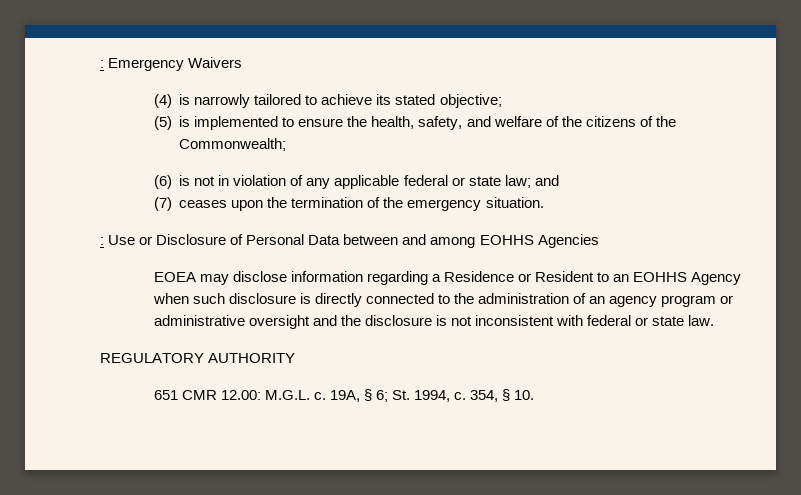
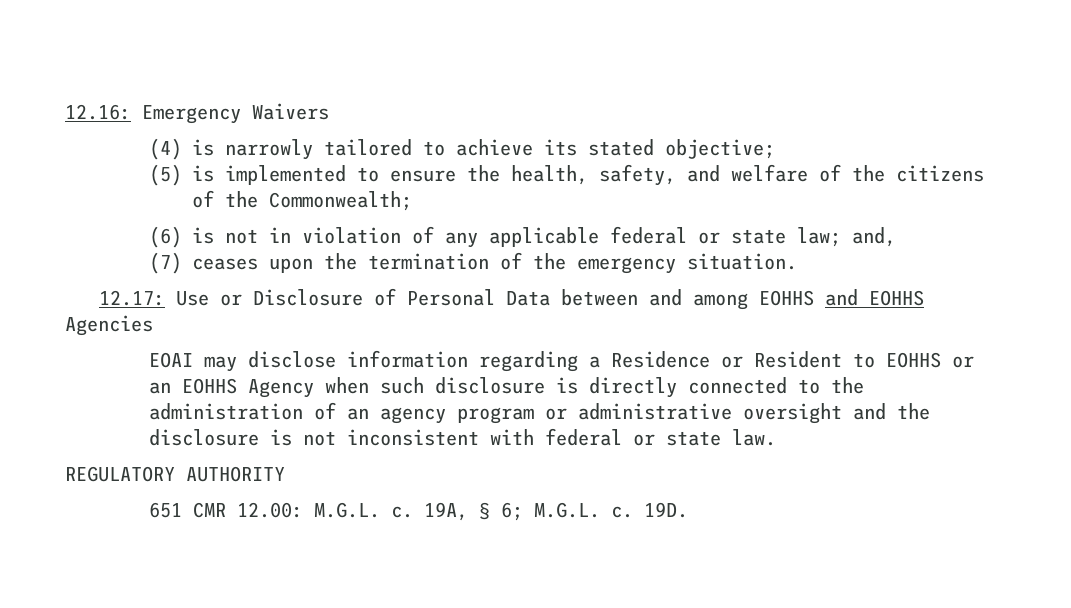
[100,60,104,68] : -> [65,104,131,120] 12.16:
[534,175,559,186] and -> [851,227,896,247] and,
[100,237,104,245] : -> [99,290,166,306] 12.17:
(534, 240) none -> [825,289,925,306] and EOHHS
[153,272,196,282] EOEA -> [148,352,193,368] EOAI
(610, 277) none -> [885,352,974,368] EOHHS or
[392,389,535,402] St. 1994, c. 354, § 10. -> [533,502,688,518] M.G.L. c. 19D.

